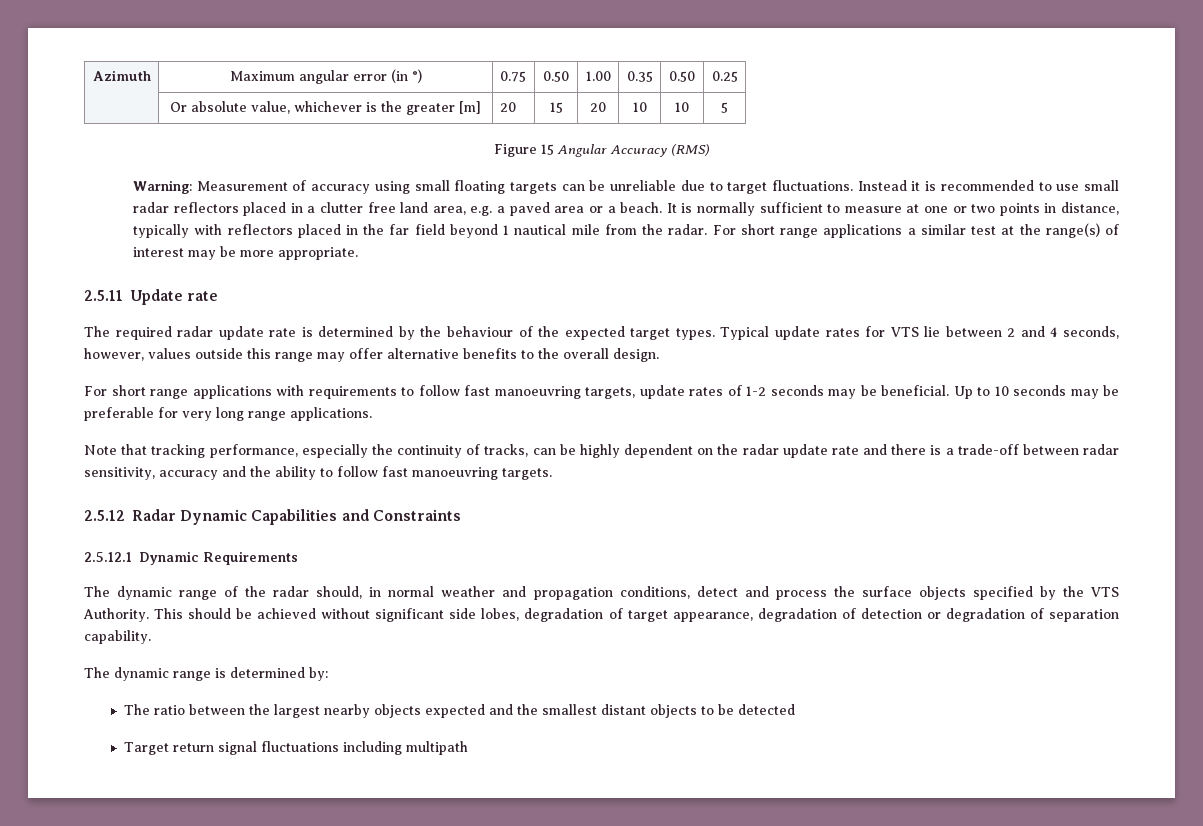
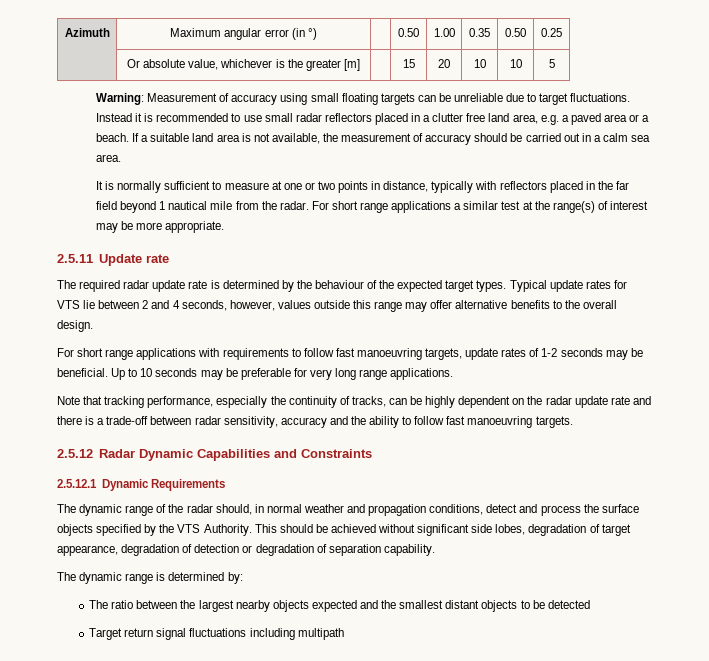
[499,71,526,82] 0.75 -> (317, 34) none
[499,102,516,112] 20 -> (360, 65) none
[493,144,710,157] // Figure 15 Angular Accuracy (RMS) -> (555, 63) none
(663, 207) none -> [132,133,651,145] [95,154,121,162] If a suitable land area is not available, the measurement of accuracy should be carried out in a calm sea area. //

